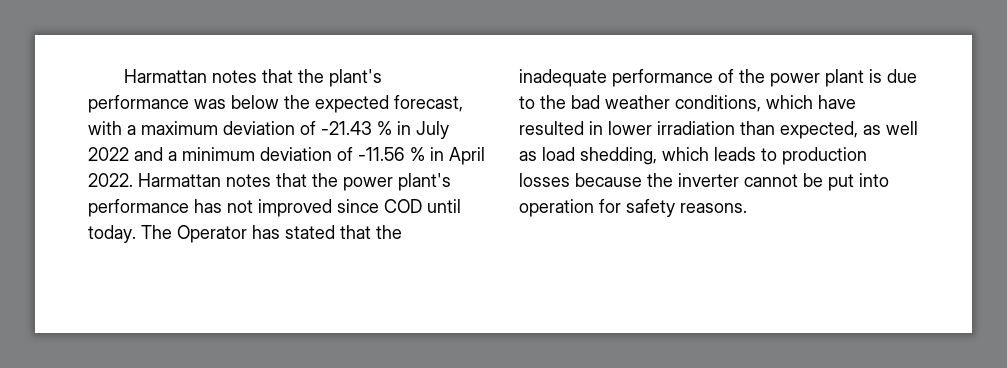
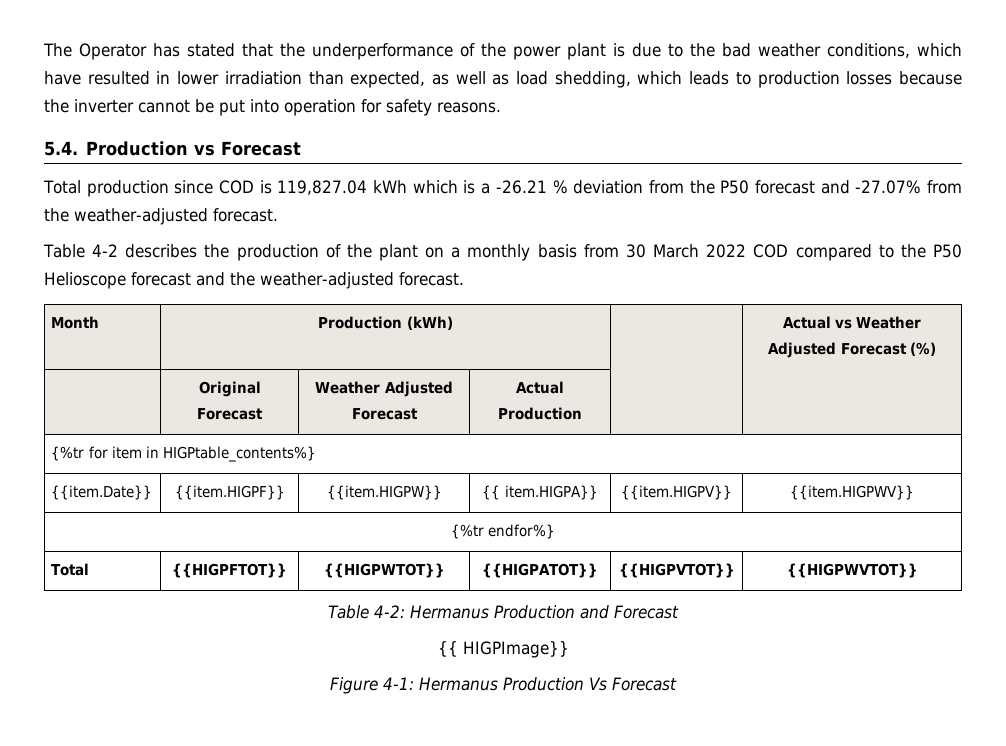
[124,69,383,87] [88,95,463,113] [88,121,449,139] [88,147,485,165] [88,173,451,191] [88,199,461,217] [88,225,136,243] Harmattan notes that the plant's performance was below the expected forecast, with a maximum deviation of -21.43 % in July 2022 and a minimum deviation of -11.56 % in April 2022. Harmattan notes that the power plant's performance has not improved since COD until today. -> (43, 50) none
[519,69,713,87] inadequate performance -> [312,43,453,60] underperformance
(747, 208) none -> [44,141,302,156] [43,180,963,197] [44,208,278,225] [43,244,962,261] [44,272,464,289] [51,316,100,329] [318,316,453,330] [782,316,922,329] [768,342,936,358] [198,381,261,397] [197,408,263,420] [315,381,453,397] [351,408,418,420] [516,381,564,394] [498,407,582,420] [51,446,316,462] [51,485,153,500] [174,485,285,500] [326,485,442,500] [482,485,598,500] [621,485,732,500] [790,485,914,500] [450,524,556,539] [51,563,90,576] [172,563,287,578] [323,563,445,578] [482,563,599,578] [618,563,735,578] [786,563,918,578] [328,605,679,619] [437,641,569,658] [330,677,677,694] // 5.4. Production vs Forecast // Total production since COD is 119,827.04 kWh which is a -26.21 % deviation from the P50 forecast and -27.07% from the weather-adjusted forecast. // Table 4-2 describes the production of the plant on a monthly basis from 30 March 2022 COD compared to the P50 Helioscope forecast and the weather-adjusted forecast. // Month | Production (kWh) | | Actual vs Weather Adjusted Forecast (%) // | Original Forecast | Weather Adjusted Forecast | Actual Production | | // {%tr for item in HIGPtable_contents%} // {{item.Date}} | {{item.HIGPF}} | {{item.HIGPW}} | {{ item.HIGPA}} | {{item.HIGPV}} | {{item.HIGPWV}} // {%tr endfor%} // Total | {{HIGPFTOT}} | {{HIGPWTOT}} | {{HIGPATOT}} | {{HIGPVTOT}} | {{HIGPWVTOT}} // Table 4-2: Hermanus Production and Forecast // {{ HIGPImage}} // Figure 4-1: Hermanus Production Vs Forecast

